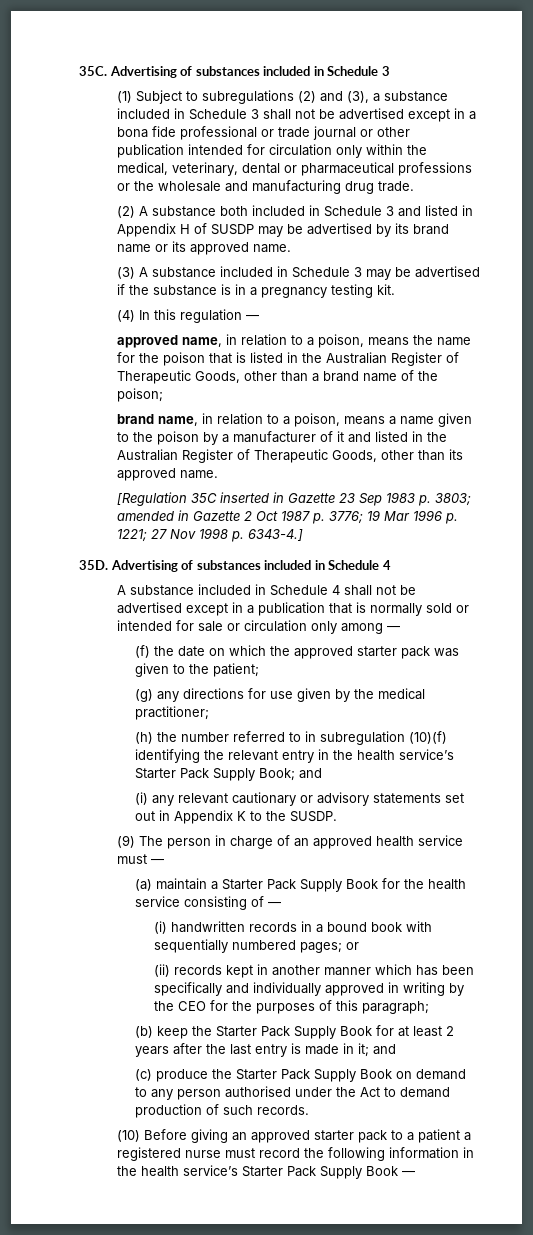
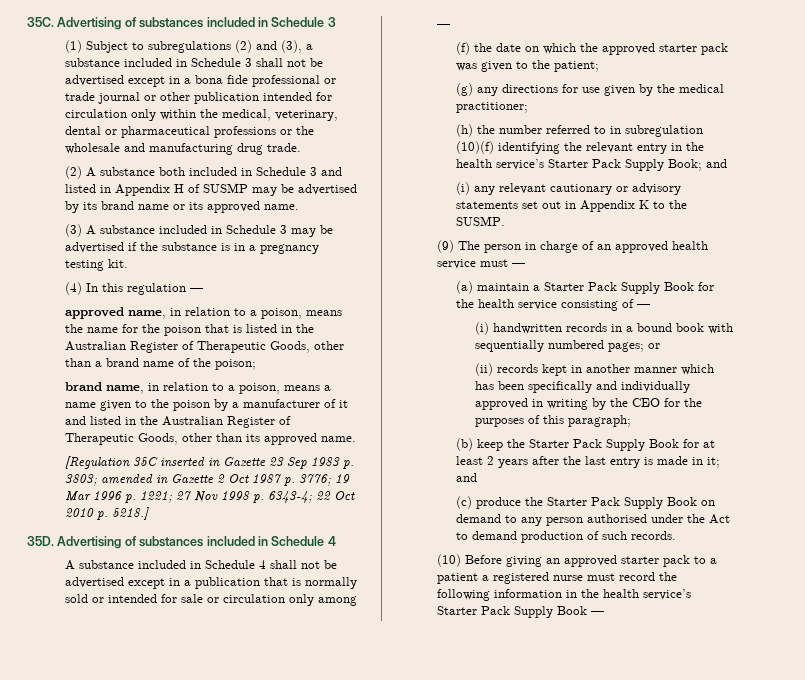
[210,224,254,235] SUSDP -> [203,183,249,193] SUSMP
[247,529,303,541] 6343-4.] -> [268,491,356,503] [65,507,150,520] 6343-4; 22 Oct 2010 p. 5218.]
[290,811,338,822] SUSDP. -> [456,216,506,226] SUSMP.

